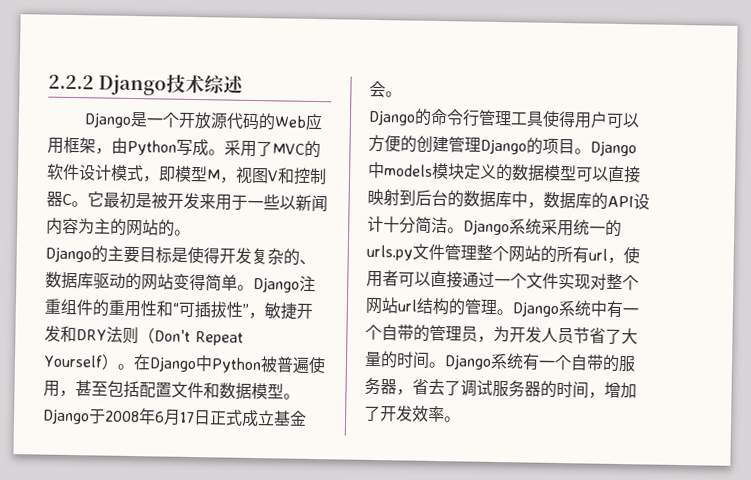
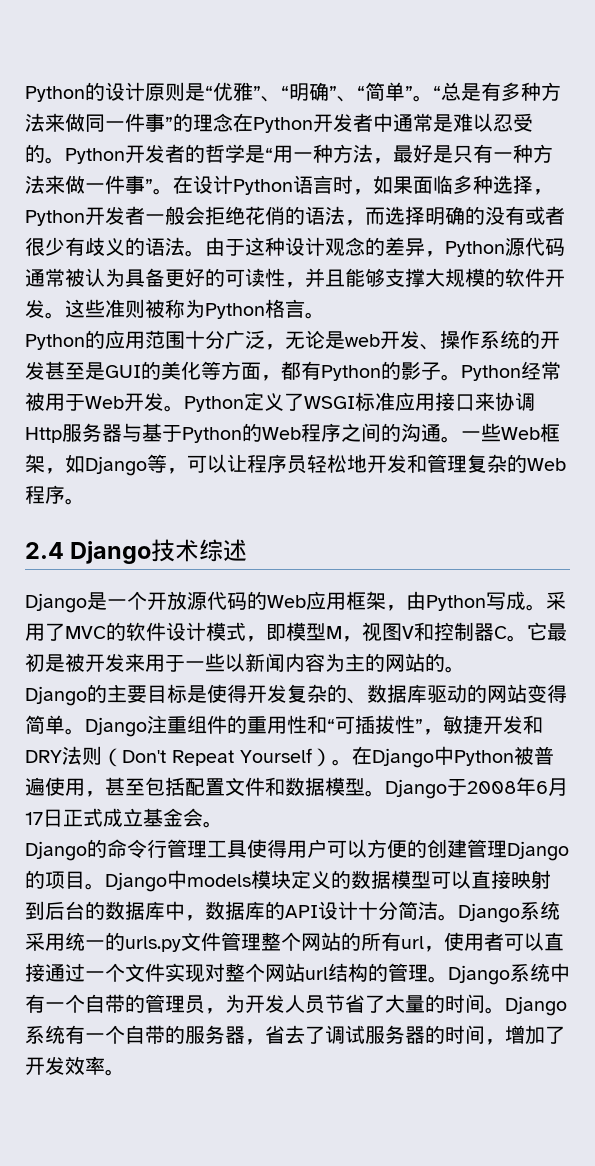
[48,74,94,90] 2.2.2 -> [25,82,561,102] [25,113,533,133] [25,144,553,164] [25,175,553,195] [25,206,565,226] [25,237,565,257] [25,268,565,288] [25,299,325,319] [25,330,560,350] [25,361,561,381] [25,392,535,412] [25,423,560,443] [25,454,566,476] [25,485,85,505] [25,542,64,559] Python的设计原则是“优雅”、“明确”、“简单”。“总是有多种方法来做同一件事”的理念在Python开发者中通常是难以忍受的。Python开发者的哲学是“用一种方法，最好是只有一种方法来做一件事”。在设计Python语言时，如果面临多种选择，Python开发者一般会拒绝花俏的语法，而选择明确的没有或者很少有歧义的语法。由于这种设计观念的差异，Python源代码通常被认为具备更好的可读性，并且能够支撑大规模的软件开发。这些准则被称为Python格言。 // Python的应用范围十分广泛，无论是web开发、操作系统的开发甚至是GUI的美化等方面，都有Python的影子。Python经常被用于Web开发。Python定义了WSGI标准应用接口来协调Http服务器与基于Python的Web程序之间的沟通。一些Web框架，如Django等，可以让程序员轻松地开发和管理复杂的Web程序。 // 2.4

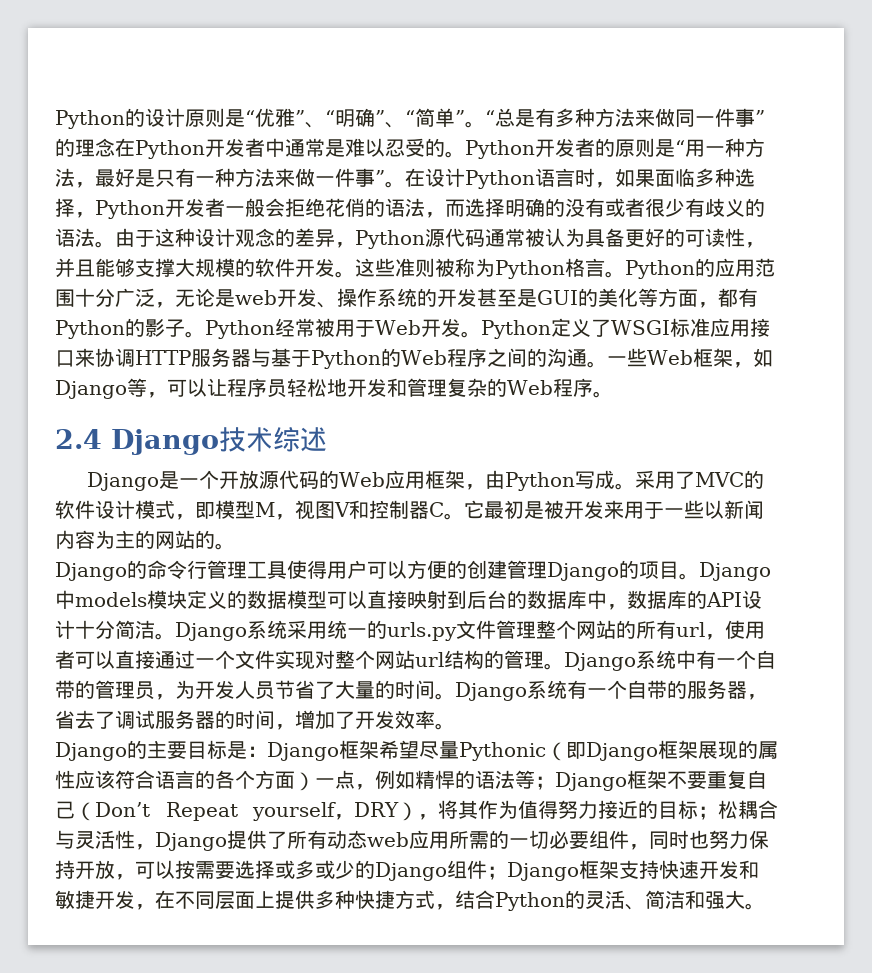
[205,144,245,163] 哲学 -> [615,138,655,157] 原则
(325, 315) // -> (625, 274) none
[25,427,62,443] Http -> [135,350,191,365] HTTP
[25,684,567,706] [25,715,543,737] [25,746,554,768] [25,777,568,799] [25,808,223,828] // Django的主要目标是使得开发复杂的、数据库驱动的网站变得简单。Django注重组件的重用性和“可插拔性”，敏捷开发和DRY法则（Don't Repeat Yourself）。在Django中Python被普遍使用，甚至包括配置文件和数据模型。Django于2008年6月17日正式成立基金会。 -> (235, 546) none
(125, 1072) none -> [55,740,778,761] [55,770,767,791] [55,800,778,821] [55,830,769,851] [55,860,759,881] [55,890,765,911] // Django的主要目标是：Django框架希望尽量Pythonic（即Django框架展现的属性应该符合语言的各个方面）一点，例如精悍的语法等；Django框架不要重复自己（Don’t Repeat yourself，DRY），将其作为值得努力接近的目标；松耦合与灵活性，Django提供了所有动态web应用所需的一切必要组件，同时也努力保持开放，可以按需要选择或多或少的Django组件；Django框架支持快速开发和敏捷开发，在不同层面上提供多种快捷方式，结合Python的灵活、简洁和强大。

